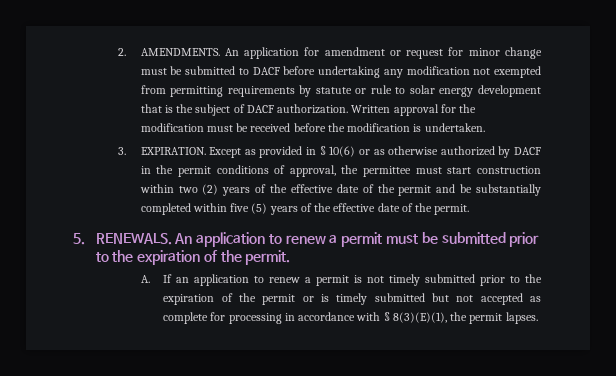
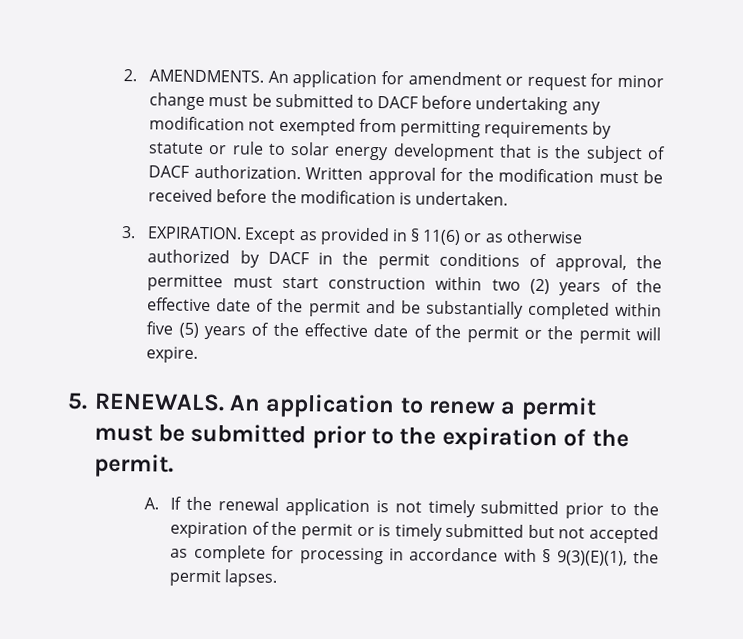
[329,146,356,157] 10(6) -> [422,229,462,246] 11(6)
[434,204,470,215] permit. -> [466,326,662,345] [146,346,199,363] permit or the permit will expire.
[176,274,350,286] an application to renew a permit -> [186,496,370,516] the renewal application
[392,312,447,323] 8(3)(E)(1), -> [556,550,628,567] 9(3)(E)(1),

